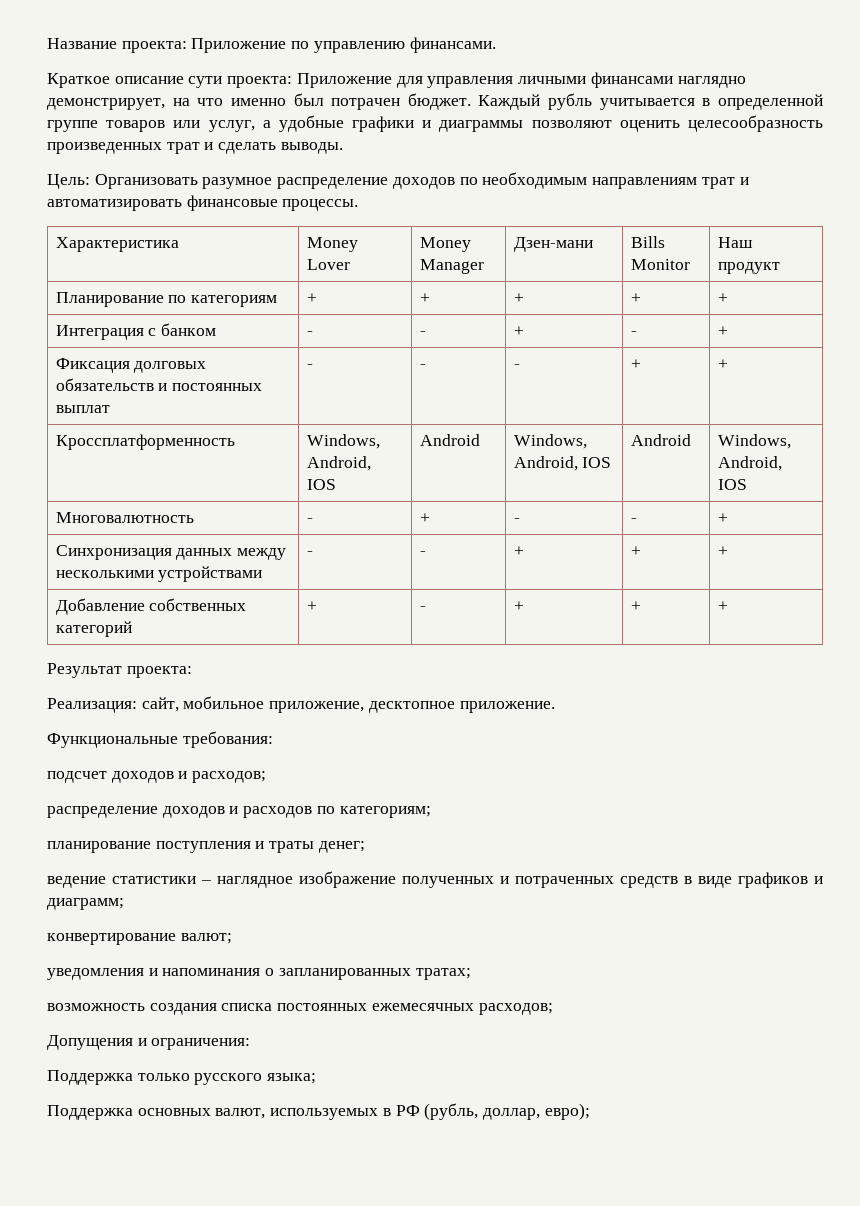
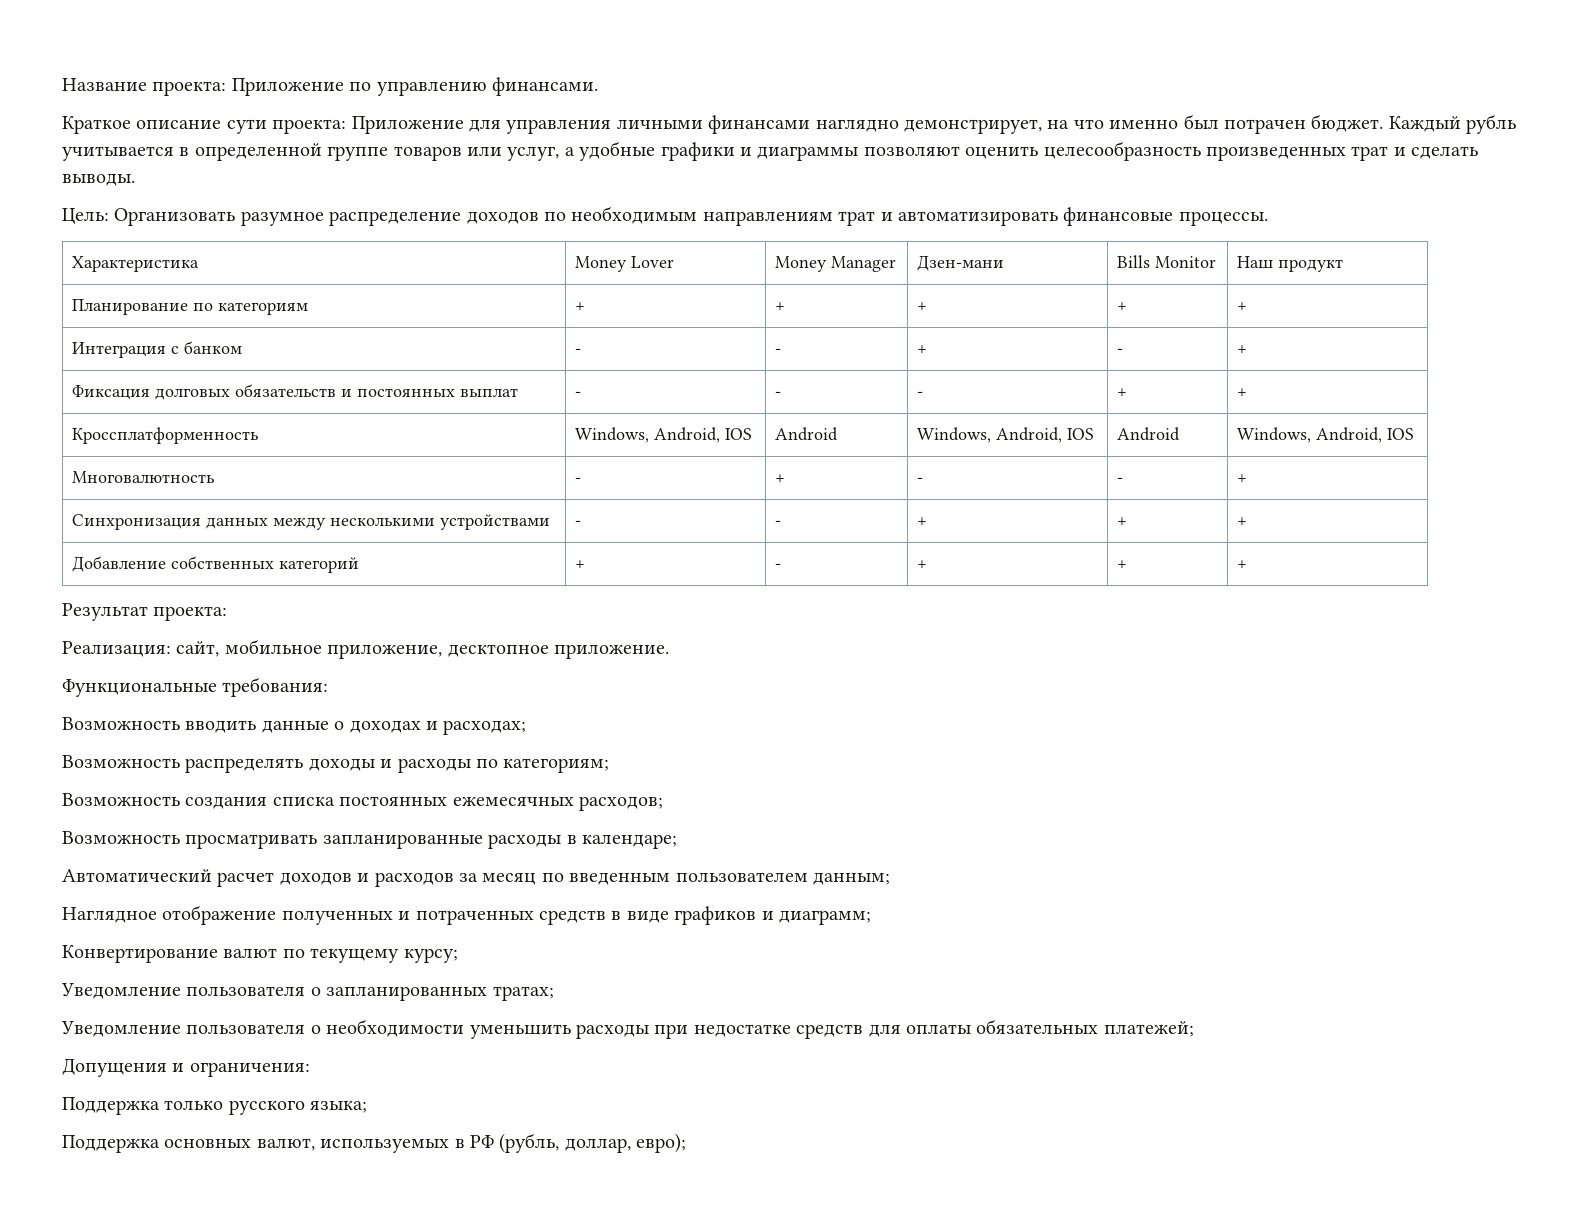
[47,771,267,783] [47,806,431,818] [47,841,365,853] [47,871,396,888] подсчет доходов и расходов; // распределение доходов и расходов по категориям; // планирование поступления и траты денег; // ведение статистики – наглядное изображение -> [62,717,527,735] [62,755,610,773] [62,793,663,811] [62,831,677,849] [62,869,890,887] [62,905,277,925] Возможность вводить данные о доходах и расходах; // Возможность распределять доходы и расходы по категориям; // Возможность создания списка постоянных ежемесячных расходов; // Возможность просматривать запланированные расходы в календаре; // Автоматический расчет доходов и расходов за месяц по введенным пользователем данным; // Наглядное отображение
[47,933,232,945] [47,968,471,980] [47,1003,553,1015] конвертирование валют; // уведомления и напоминания о запланированных тратах; // возможность создания списка постоянных ежемесячных расходов; -> [62,945,458,963] [61,983,554,1001] [61,1019,1194,1039] Конвертирование валют по текущему курсу; // Уведомление пользователя о запланированных тратах; // Уведомление пользователя о необходимости уменьшить расходы при недостатке средств для оплаты обязательных платежей;

